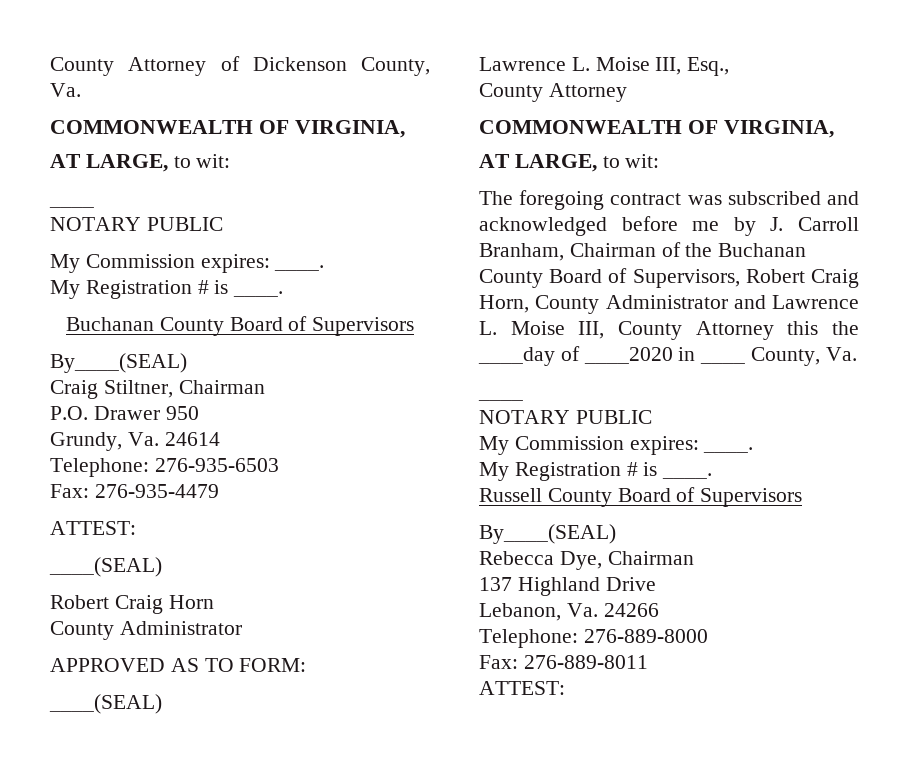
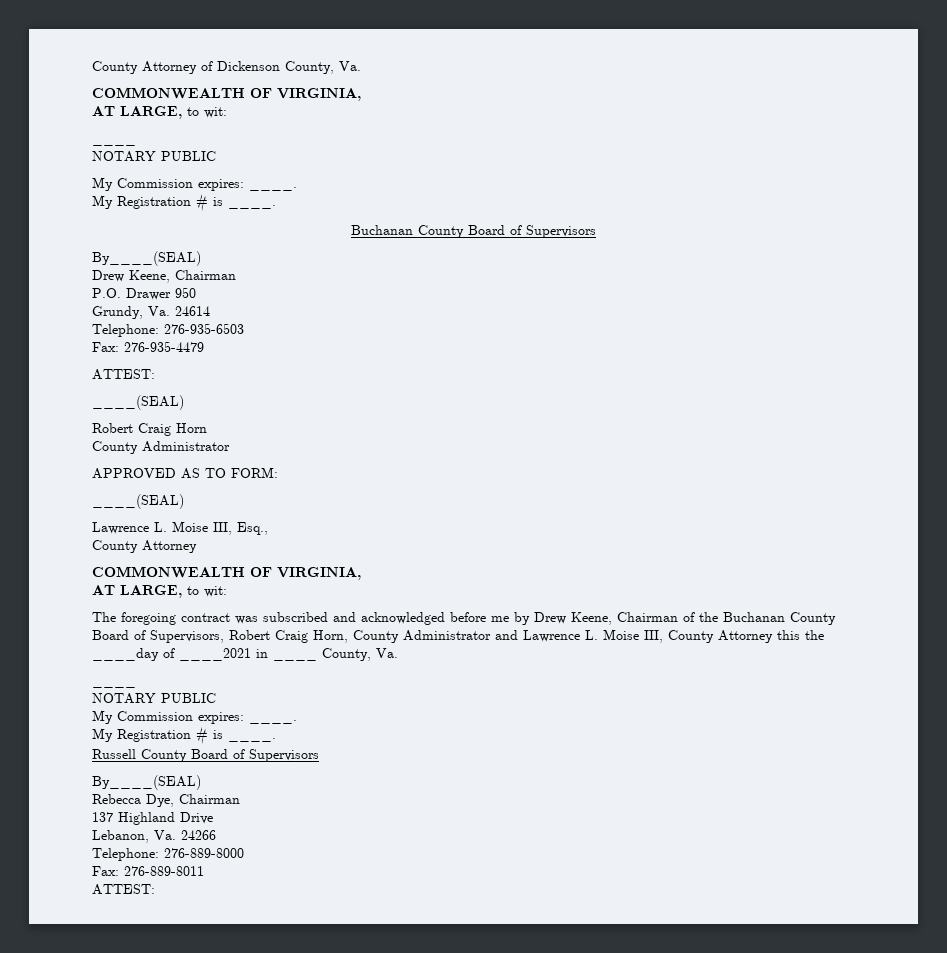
[50,380,173,399] Craig Stiltner, -> [92,270,170,283] Drew Keene,
[770,217,859,231] [479,243,564,261] J. Carroll Branham, -> [534,612,612,625] Drew Keene,
[583,347,673,364] ____2020 -> [179,648,251,661] ____2021

